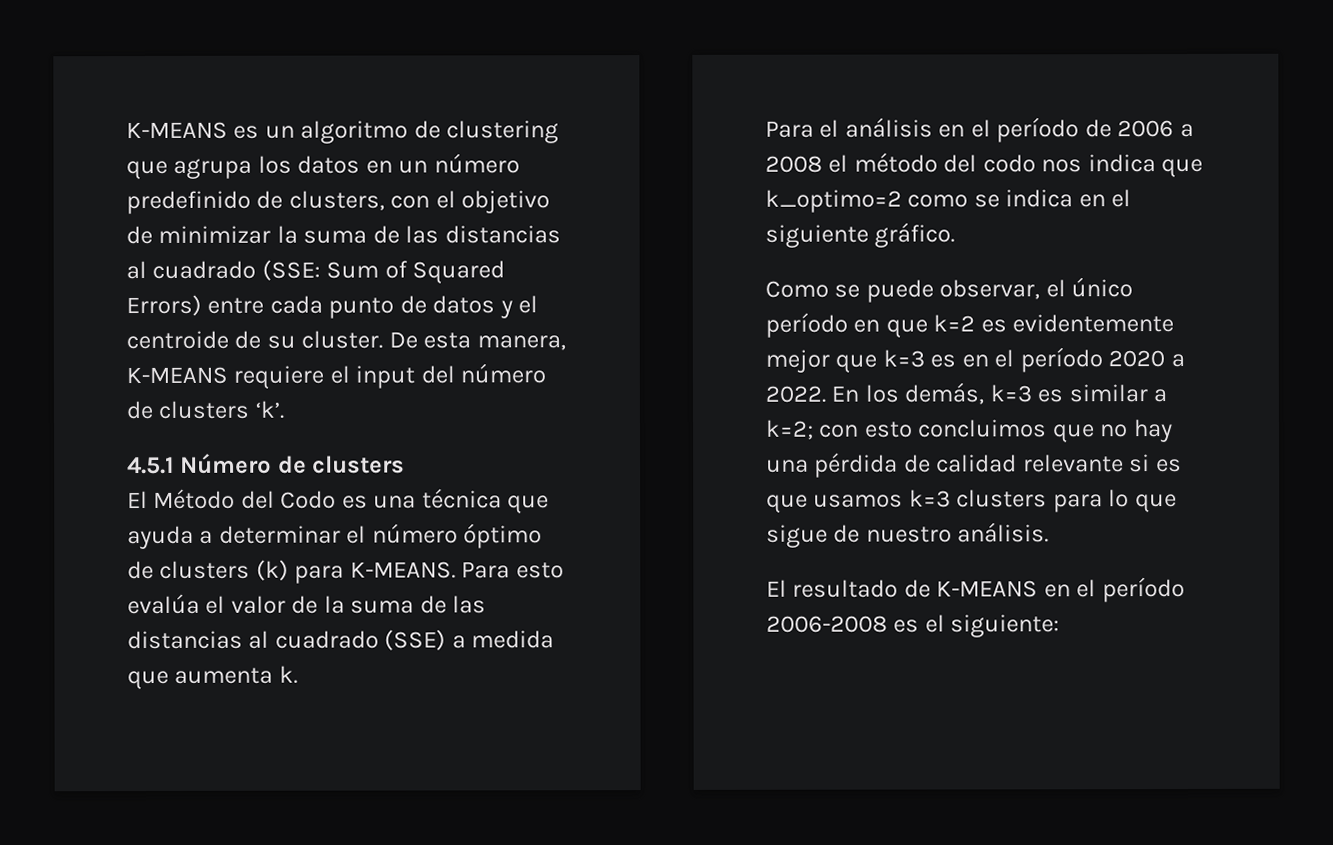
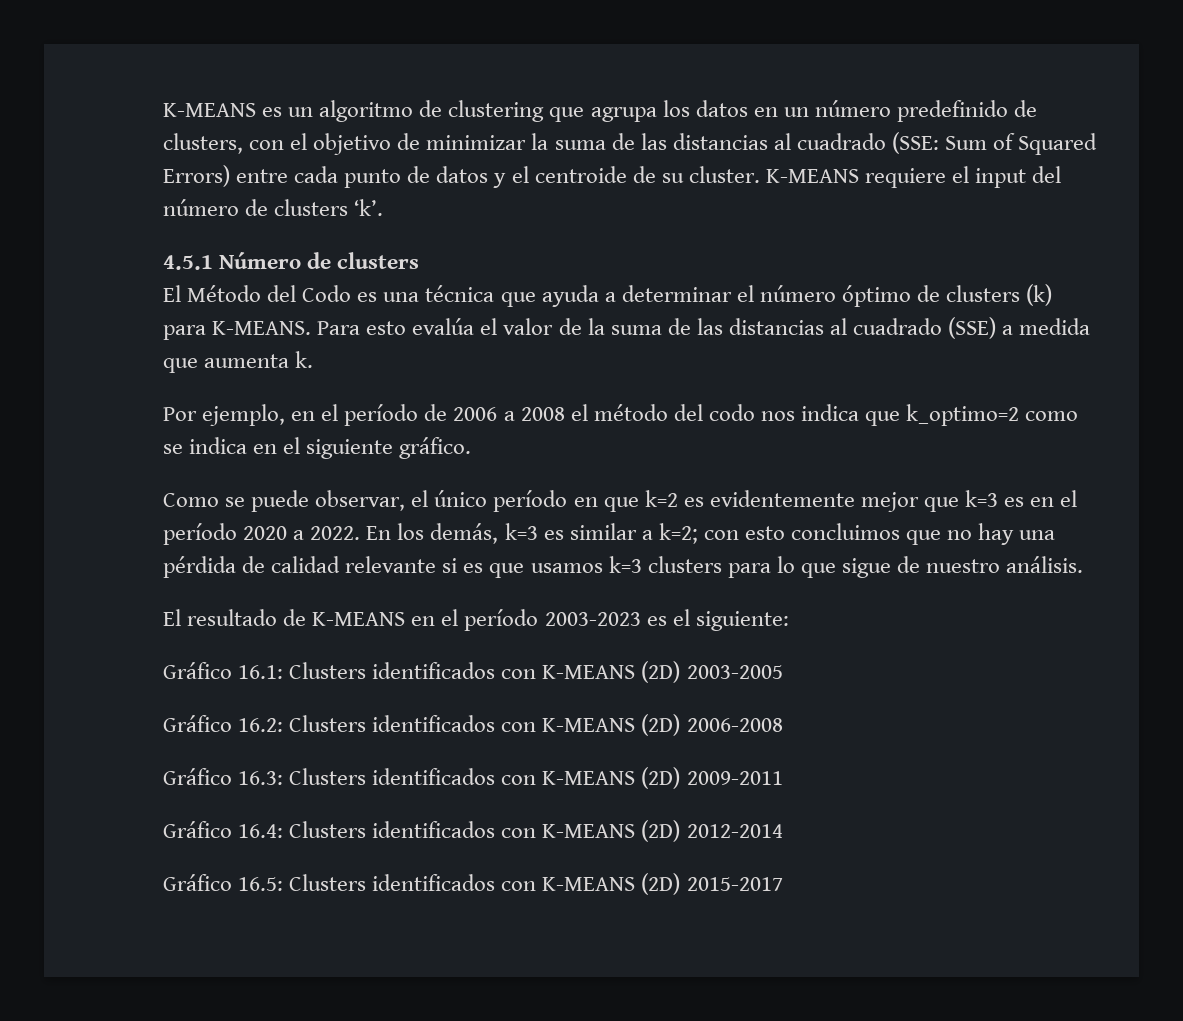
[388,331,566,351] De esta manera, -> (760, 174) none
[765,117,933,138] Para el análisis -> [163,404,286,426] Por ejemplo,
[766,615,888,633] 2006-2008 -> [544,612,641,626] 2003-2023
(1061, 626) none -> [163,661,783,683] [163,714,783,736] [163,767,783,789] [163,820,783,842] [163,873,783,895] // Gráfico 16.1: Clusters identificados con K-MEANS (2D) 2003-2005 // Gráfico 16.2: Clusters identificados con K-MEANS (2D) 2006-2008 // Gráfico 16.3: Clusters identificados con K-MEANS (2D) 2009-2011 // Gráfico 16.4: Clusters identificados con K-MEANS (2D) 2012-2014 // Gráfico 16.5: Clusters identificados con K-MEANS (2D) 2015-2017

